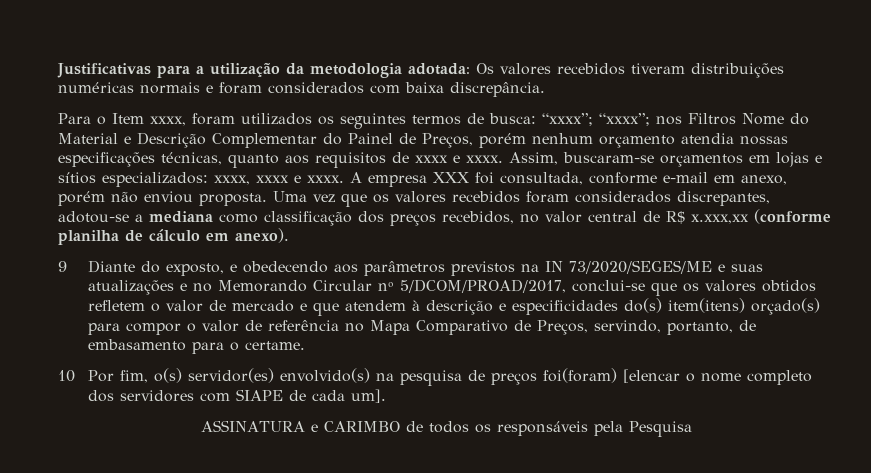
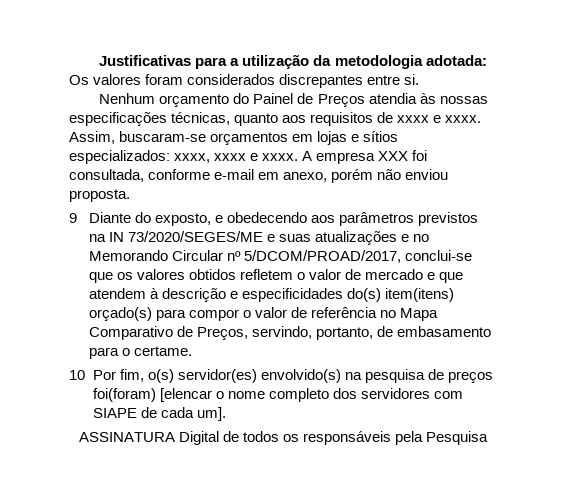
[557,63,784,78] [58,82,545,97] [58,113,809,129] [58,132,734,148] recebidos tiveram distribuições numéricas normais e foram considerados com baixa discrepância. // Para o Item xxxx, foram utilizados os seguintes termos de busca: “xxxx”; “xxxx”; nos Filtros Nome do Material e Descrição Complementar do Painel de Preços, porém nenhum orçamento atendia -> [145,74,420,88] [99,93,436,107] foram considerados discrepantes entre si. // Nenhum orçamento do Painel de Preços atendia às
[273,191,770,207] [58,209,831,226] [58,228,289,245] Uma vez que os valores recebidos foram considerados discrepantes, adotou-se a mediana como classificação dos preços recebidos, no valor central de R$ x.xxx,xx (conforme planilha de cálculo em anexo). -> (130, 195) none
[310,421,400,432] e CARIMBO -> [178,431,219,445] Digital

